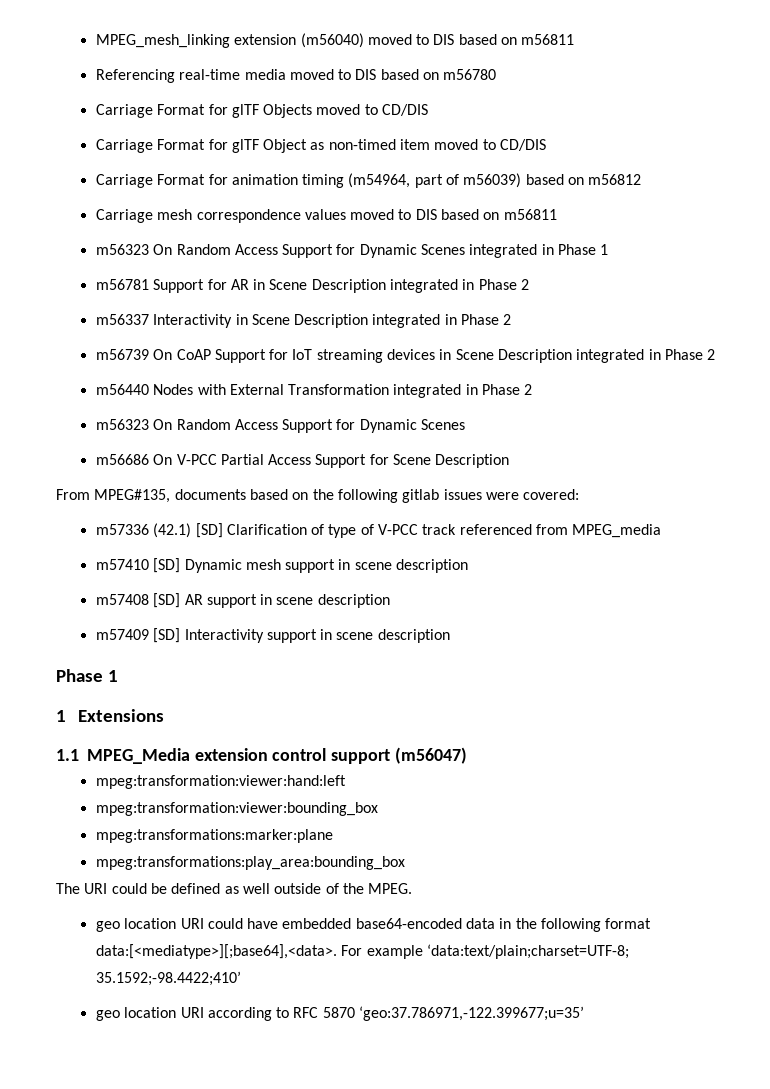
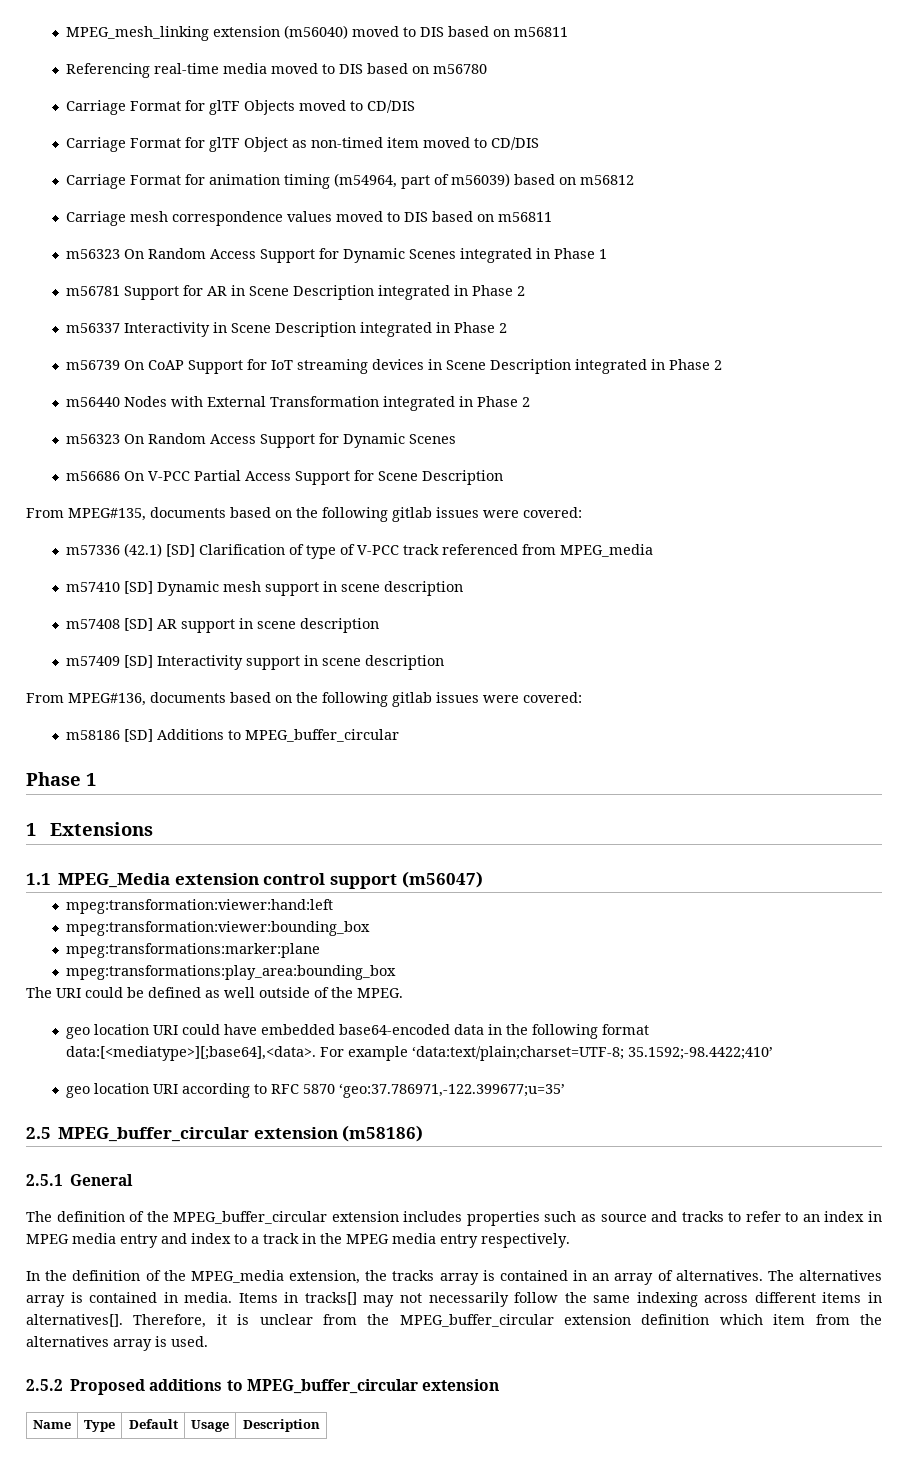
(450, 636) none -> [26,692,582,707] [66,729,400,742] // From MPEG#136, documents based on the following gitlab issues were covered: // m58186 [SD] Additions to MPEG_buffer_circular
(585, 1013) none -> [26,1125,424,1142] [26,1174,134,1186] [26,1211,882,1226] [26,1233,570,1248] [26,1270,882,1285] [26,1292,882,1307] [26,1314,882,1328] [26,1336,208,1351] [26,1379,499,1395] [33,1420,71,1429] [84,1420,115,1432] [128,1419,178,1429] [191,1420,229,1432] [242,1419,320,1432] // 2.5 MPEG_buffer_circular extension (m58186) // 2.5.1 General // The definition of the MPEG_buffer_circular extension includes properties such as source and tracks to refer to an index in MPEG media entry and index to a track in the MPEG media entry respectively. // In the definition of the MPEG_media extension, the tracks array is contained in an array of alternatives. The alternatives array is contained in media. Items in tracks[] may not necessarily follow the same indexing across different items in alternatives[]. Therefore, it is unclear from the MPEG_buffer_circular extension definition which item from the alternatives array is used. // 2.5.2 Proposed additions to MPEG_buffer_circular extension // Name | Type | Default | Usage | Description

